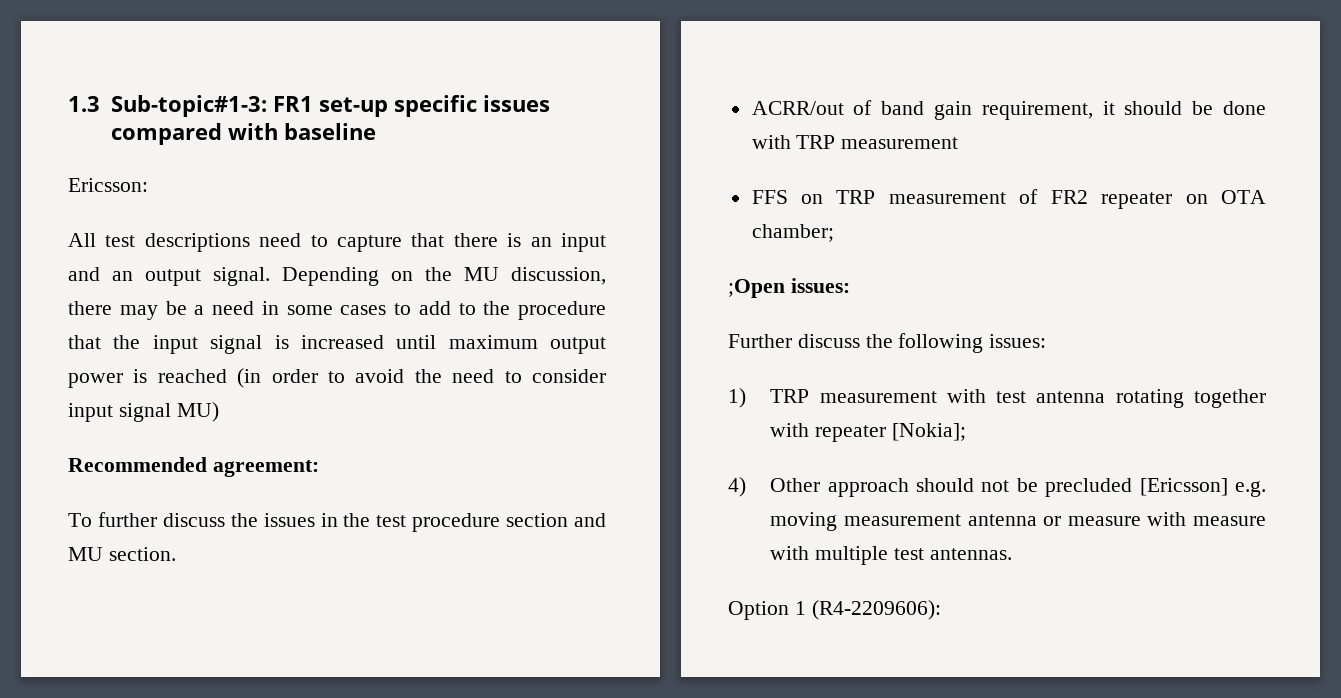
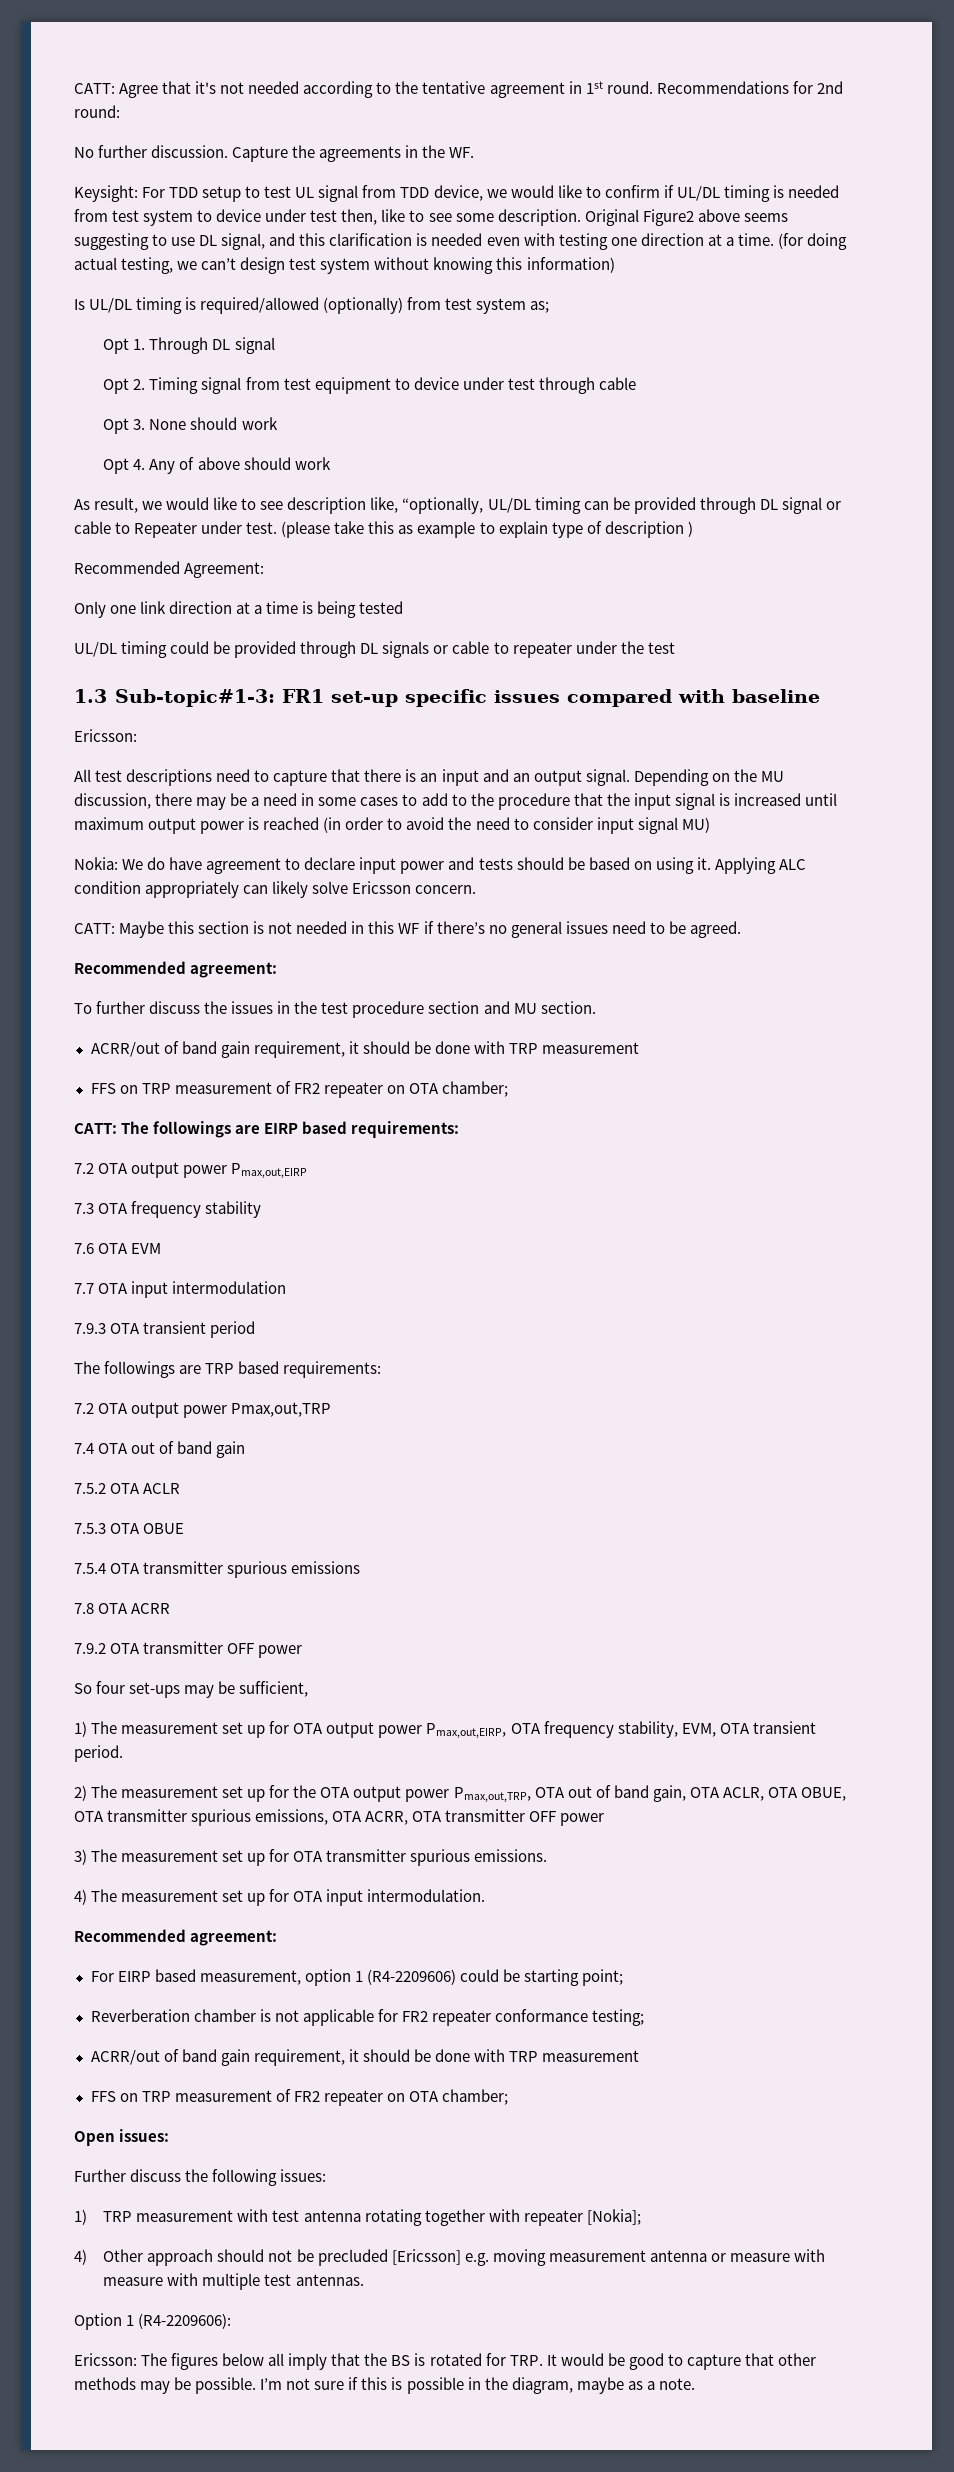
(68, 104) none -> [74,81,843,98] [74,105,120,118] [74,145,475,162] [74,185,839,202] [74,209,788,226] [74,233,847,250] [74,257,615,274] [74,297,550,314] [103,337,275,354] [103,377,636,394] [103,417,278,434] [103,457,331,474] [74,497,841,514] [74,521,693,538] [74,561,265,578] [74,601,404,618] [74,641,675,658] CATT: Agree that it's not needed according to the tentative agreement in 1st round. Recommendations for 2nd round: // No further discussion. Capture the agreements in the WF. // Keysight: For TDD setup to test UL signal from TDD device, we would like to confirm if UL/DL timing is needed from test system to device under test then, like to see some description. Original Figure2 above seems suggesting to use DL signal, and this clarification is needed even with testing one direction at a time. (for doing actual testing, we can’t design test system without knowing this information) // Is UL/DL timing is required/allowed (optionally) from test system as; // Opt 1. Through DL signal // Opt 2. Timing signal from test equipment to device under test through cable // Opt 3. None should work // Opt 4. Any of above should work // As result, we would like to see description like, “optionally, UL/DL timing can be provided through DL signal or cable to Repeater under test. (please take this as example to explain type of description ) // Recommended Agreement: // Only one link direction at a time is being tested // UL/DL timing could be provided through DL signals or cable to repeater under the test //
(219, 412) none -> [74,857,806,874] [74,881,477,898] [74,921,741,938] // Nokia: We do have agreement to declare input power and tests should be based on using it. Applying ALC condition appropriately can likely solve Ericsson concern. // CATT: Maybe this section is not needed in this WF if there’s no general issues need to be agreed.
[728,279,785,298] ;Open -> [74,1121,460,1138] [74,1162,308,1178] [74,1201,262,1218] [74,1243,162,1254] [74,1281,287,1298] [74,1321,256,1338] [74,1361,382,1378] [74,1402,332,1418] [74,1441,246,1458] [74,1483,181,1494] [74,1523,185,1534] [74,1561,361,1578] [74,1603,171,1614] [74,1641,303,1658] [74,1681,309,1698] [74,1721,816,1738] [74,1745,123,1762] [74,1785,846,1802] [74,1809,605,1826] [74,1849,548,1866] [74,1889,486,1906] [74,1929,278,1946] [90,1969,623,1986] [90,2009,644,2026] [90,2049,640,2066] [90,2089,508,2106] [74,2131,115,2146] CATT: The followings are EIRP based requirements: // 7.2 OTA output power Pmax,out,EIRP // 7.3 OTA frequency stability // 7.6 OTA EVM // 7.7 OTA input intermodulation // 7.9.3 OTA transient period // The followings are TRP based requirements: // 7.2 OTA output power Pmax,out,TRP // 7.4 OTA out of band gain // 7.5.2 OTA ACLR // 7.5.3 OTA OBUE // 7.5.4 OTA transmitter spurious emissions // 7.8 OTA ACRR // 7.9.2 OTA transmitter OFF power // So four set-ups may be sufficient, // 1) The measurement set up for OTA output power Pmax,out,EIRP, OTA frequency stability, EVM, OTA transient period. // 2) The measurement set up for the OTA output power Pmax,out,TRP, OTA out of band gain, OTA ACLR, OTA OBUE, OTA transmitter spurious emissions, OTA ACRR, OTA transmitter OFF power // 3) The measurement set up for OTA transmitter spurious emissions. // 4) The measurement set up for OTA input intermodulation. // Recommended agreement: // For EIRP based measurement, option 1 (R4-2209606) could be starting point; // Reverberation chamber is not applicable for FR2 repeater conformance testing; // ACRR/out of band gain requirement, it should be done with TRP measurement // FFS on TRP measurement of FR2 repeater on OTA chamber; // Open
(941, 610) none -> [74,2353,816,2370] [74,2377,695,2394] // Ericsson: The figures below all imply that the BS is rotated for TRP. It would be good to capture that other methods may be possible. I’m not sure if this is possible in the diagram, maybe as a note.

